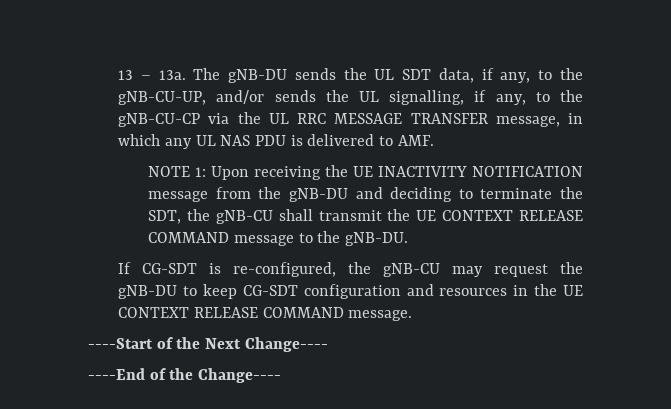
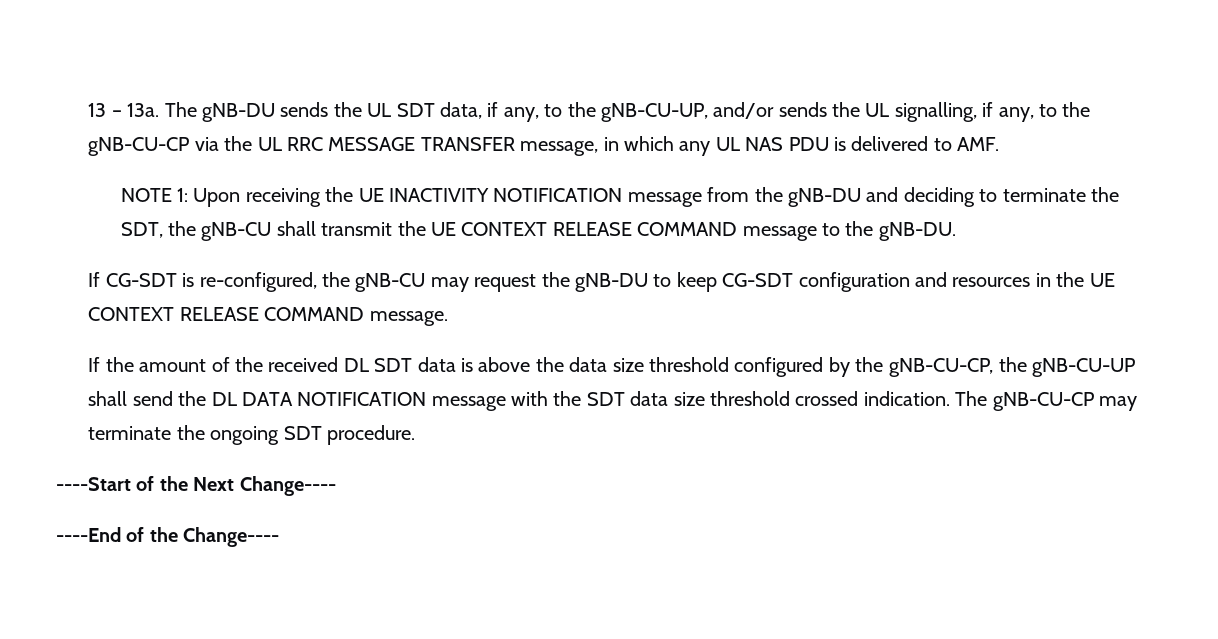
(413, 315) none -> [88,357,1136,377] [88,391,1138,411] [88,425,415,445] // If the amount of the received DL SDT data is above the data size threshold configured by the gNB-CU-CP, the gNB-CU-UP shall send the DL DATA NOTIFICATION message with the SDT data size threshold crossed indication. The gNB-CU-CP may terminate the ongoing SDT procedure.

